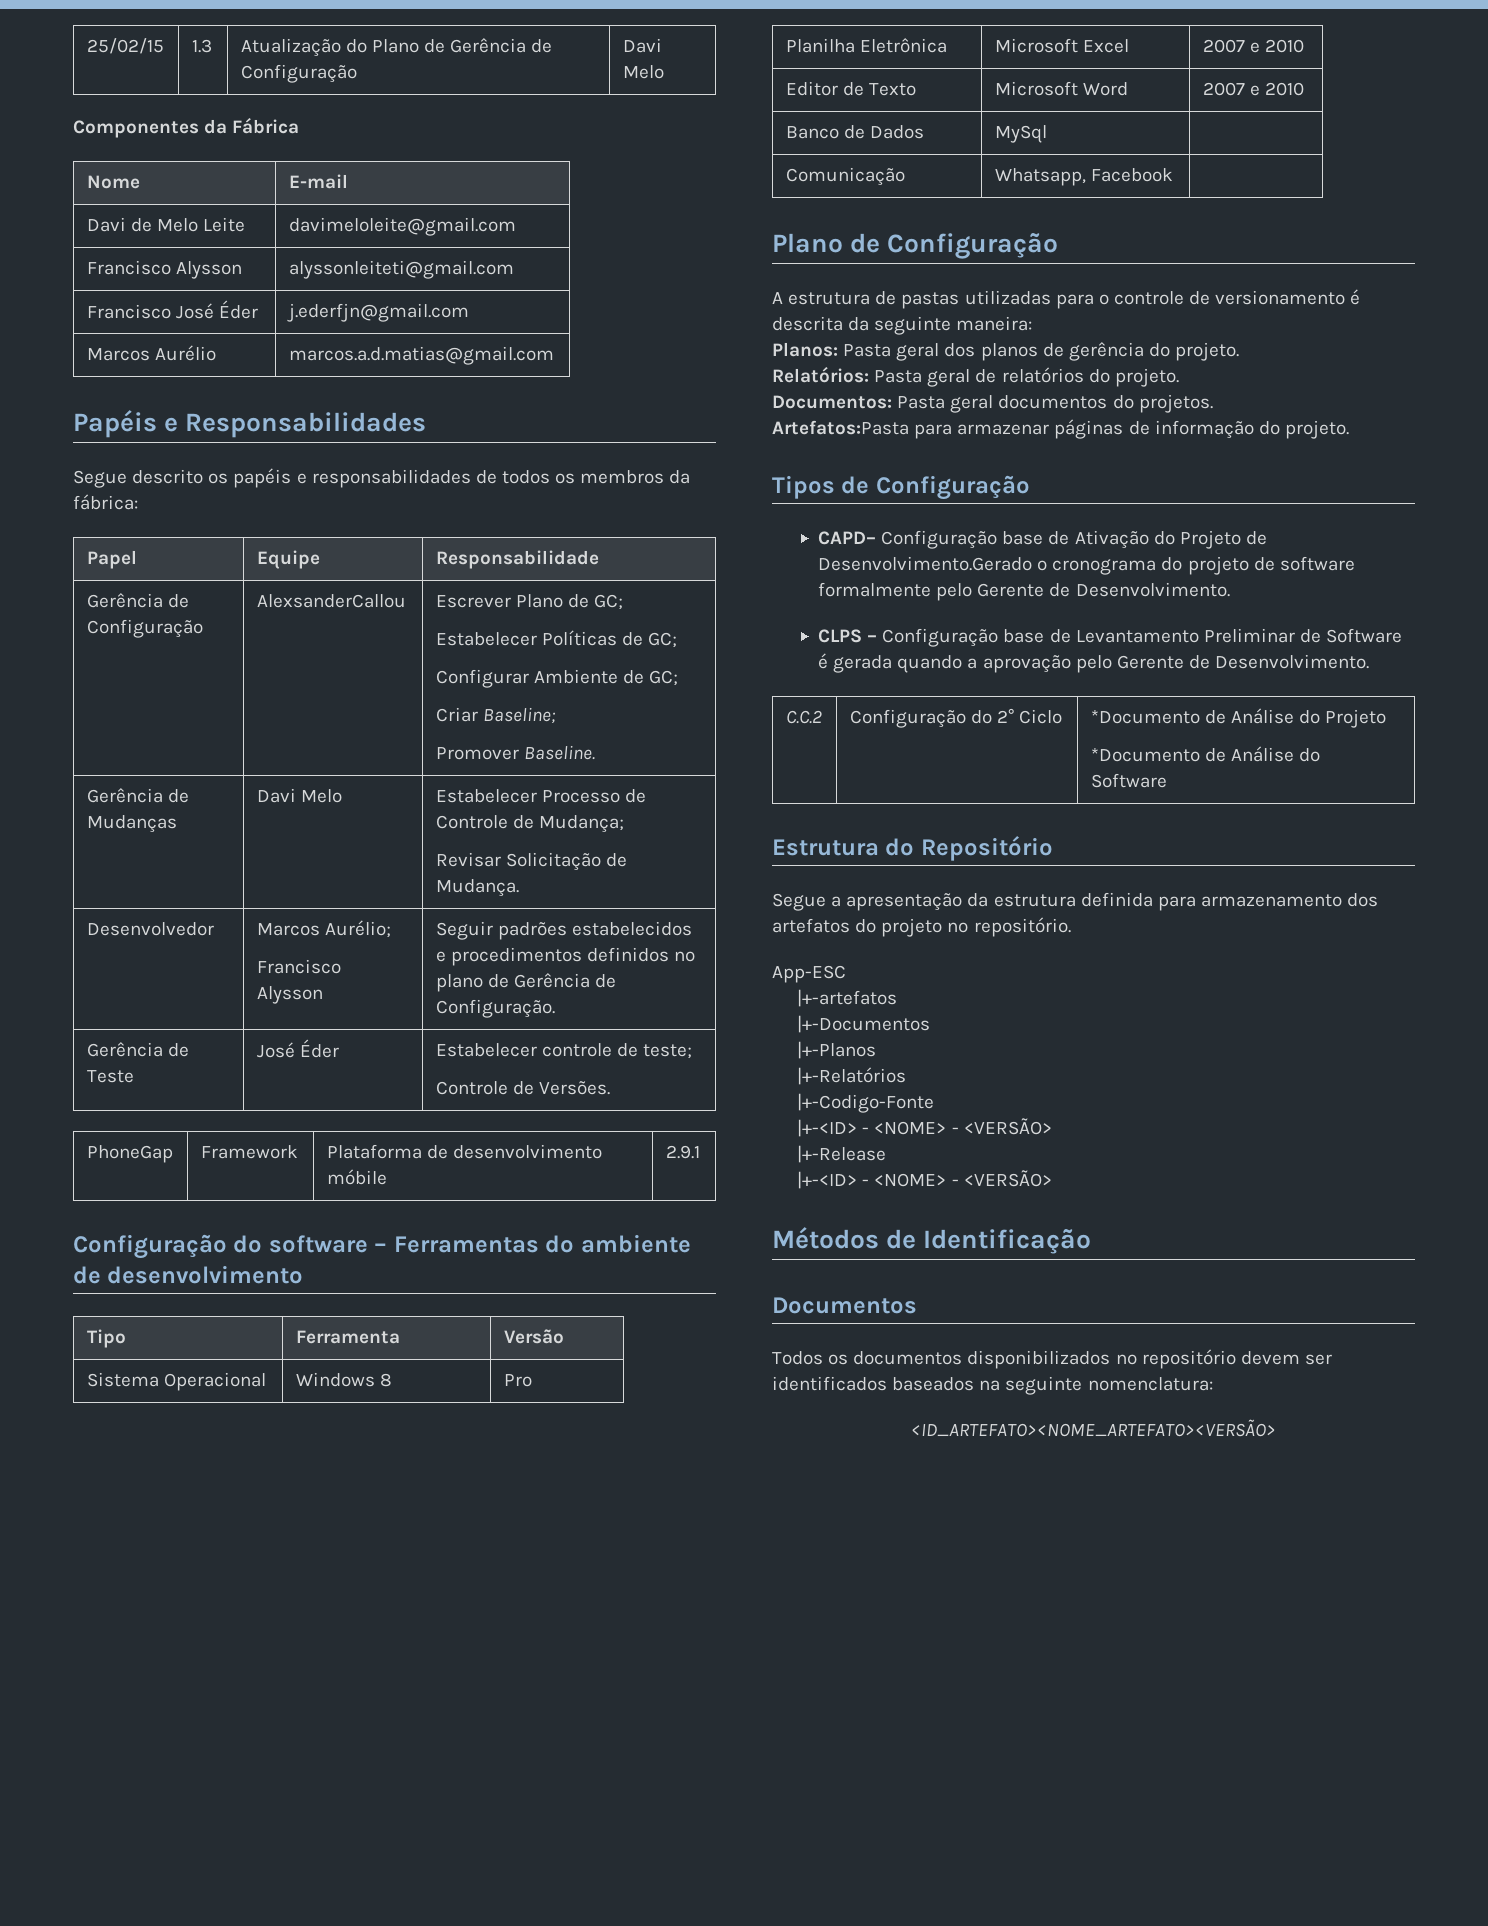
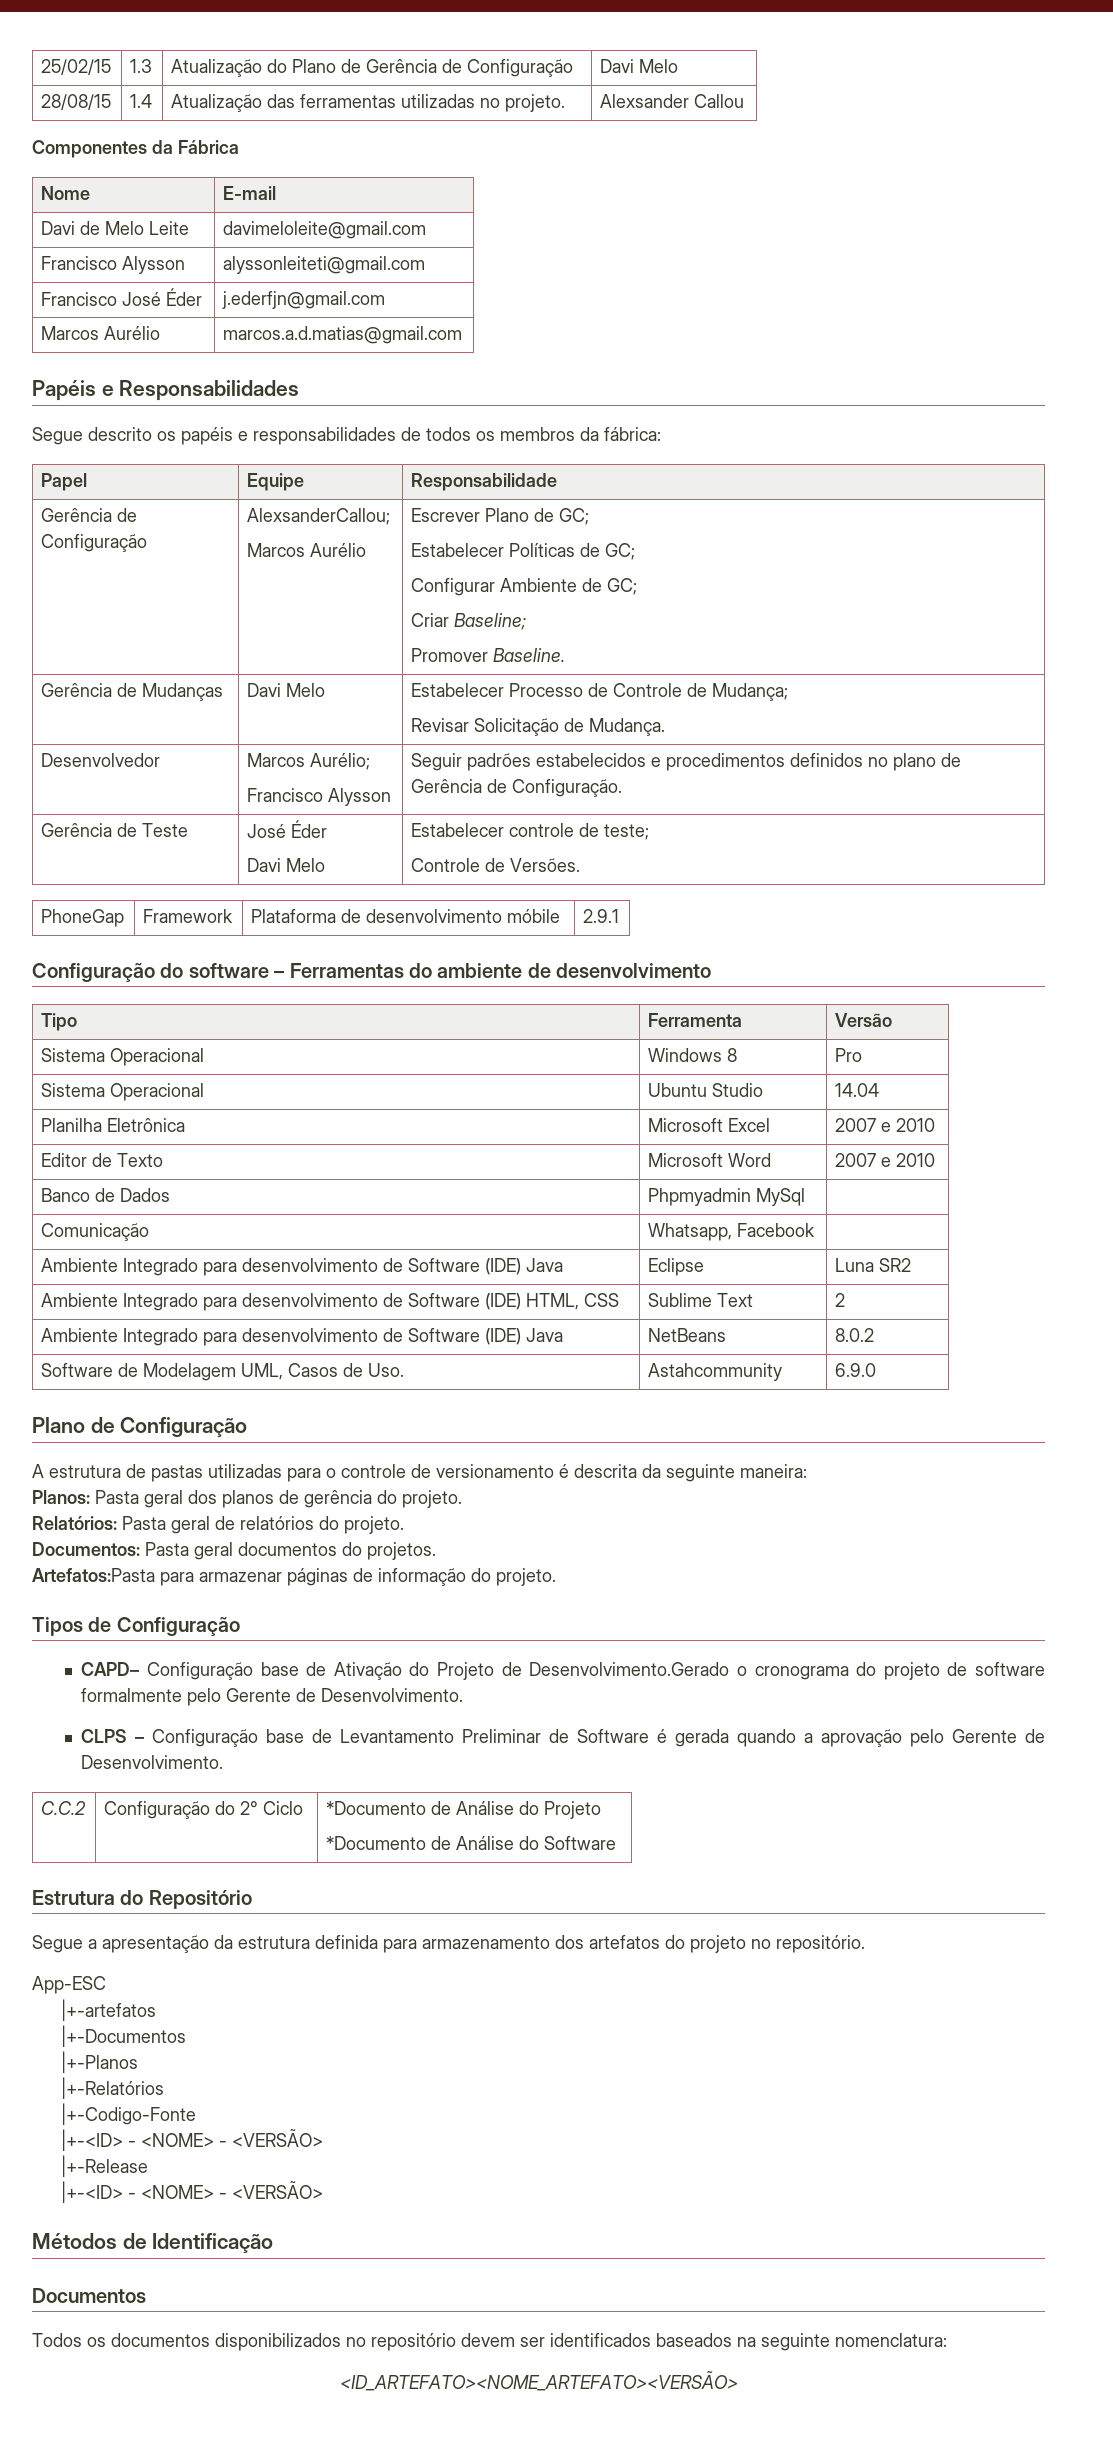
(664, 72) none -> [41,94,112,110] [130,94,153,108] [171,94,566,112] [600,94,745,108] // 28/08/15 | 1.4 | Atualização das ferramentas utilizadas no projeto. | Alexsander Callou
[256,594,406,608] AlexsanderCallou -> [247,508,391,525] [247,543,367,557] AlexsanderCallou; // Marcos Aurélio
(339, 1048) none -> [247,858,326,872] // Davi Melo
(532, 1380) none -> [41,1083,205,1101] [648,1083,764,1097] [835,1083,880,1097] // Sistema Operacional | Ubuntu Studio | 14.04
(925, 132) none -> [648,1188,752,1206] Phpmyadmin
(1173, 175) none -> [41,1258,564,1276] [648,1258,705,1276] [835,1258,912,1272] [41,1293,620,1311] [648,1293,754,1307] [835,1293,846,1307] [41,1328,564,1346] [648,1328,727,1342] [835,1328,875,1342] [41,1363,405,1381] [648,1363,783,1381] [835,1363,877,1377] // Ambiente Integrado para desenvolvimento de Software (IDE) Java | Eclipse | Luna SR2 // Ambiente Integrado para desenvolvimento de Software (IDE) HTML, CSS | Sublime Text | 2 // Ambiente Integrado para desenvolvimento de Software (IDE) Java | NetBeans | 8.0.2 // Software de Modelagem UML, Casos de Uso. | Astahcommunity | 6.9.0

